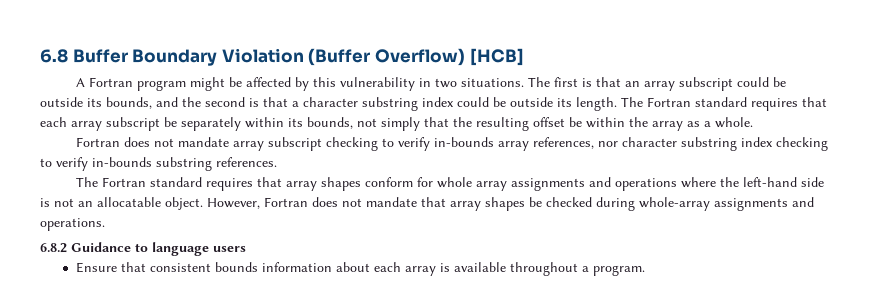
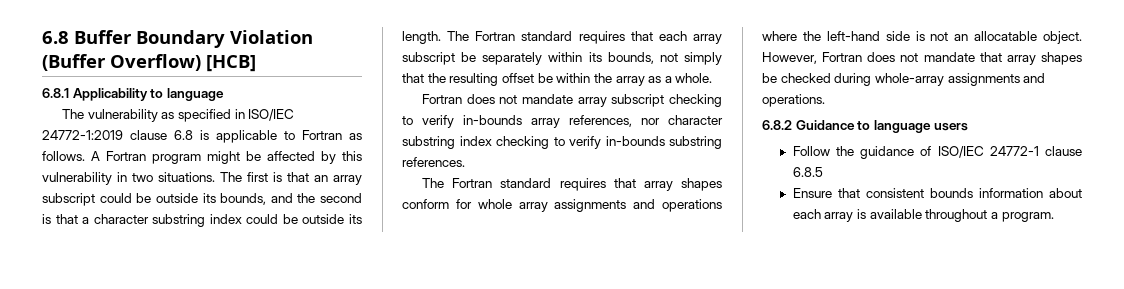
(524, 57) none -> [42,88,224,101] [62,109,295,122] [42,130,362,143] [42,151,85,161] 6.8.1 Applicability to language // The vulnerability as specified in ISO/IEC 24772-1:2019 clause 6.8 is applicable to Fortran as follows.
(246, 249) none -> [792,146,1082,159] [792,167,823,177] // Follow the guidance of ISO/IEC 24772-1 clause 6.8.5

